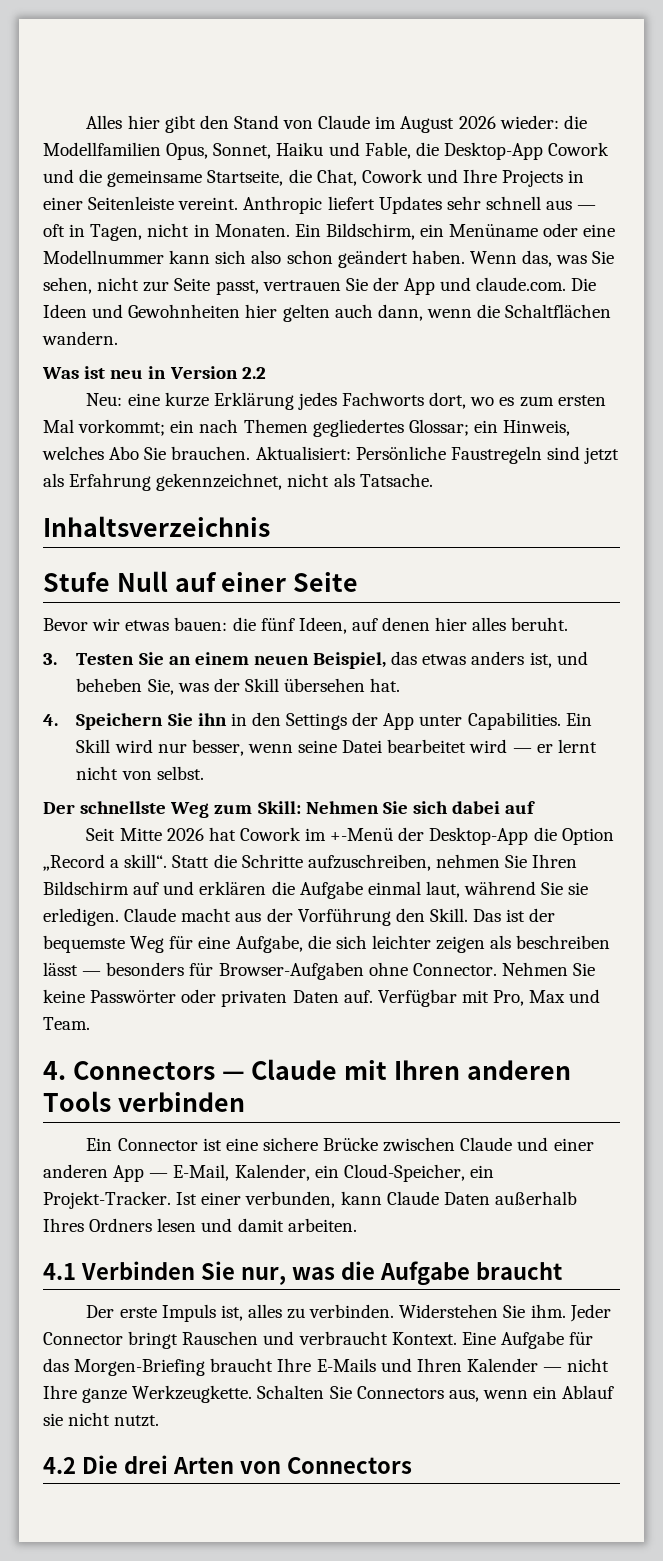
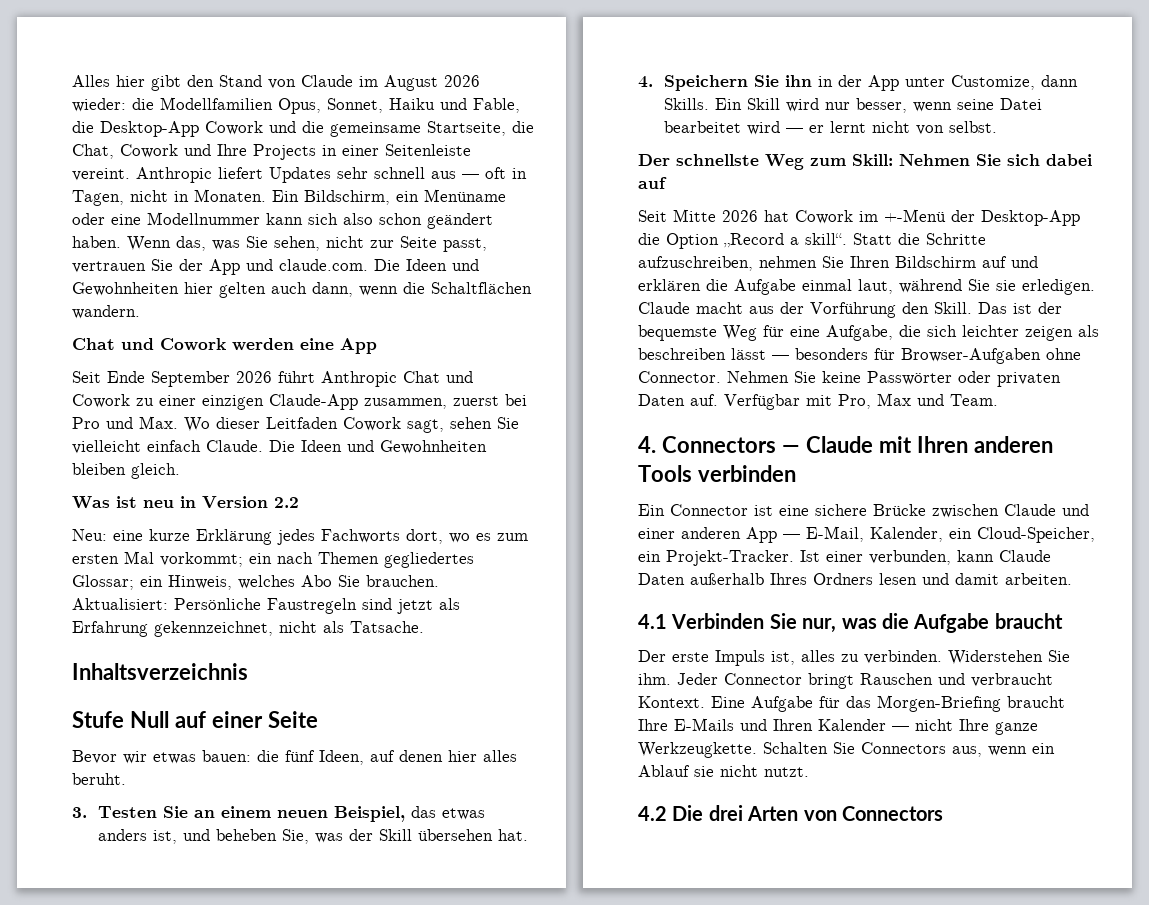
(118, 338) none -> [72,338,377,354] [72,371,473,387] [72,394,527,410] [72,416,519,433] [72,440,487,454] [72,463,180,479] // Chat und Cowork werden eine App // Seit Ende September 2026 führt Anthropic Chat und Cowork zu einer einzigen Claude-App zusammen, zuerst bei Pro und Max. Wo dieser Leitfaden Cowork sagt, sehen Sie vielleicht einfach Claude. Die Ideen und Gewohnheiten bleiben gleich.
[251,712,348,730] den Settings -> (833, 81) none
[467,712,561,730] Capabilities. -> [950,75,1078,90] [663,98,709,110] Customize, dann Skills.

